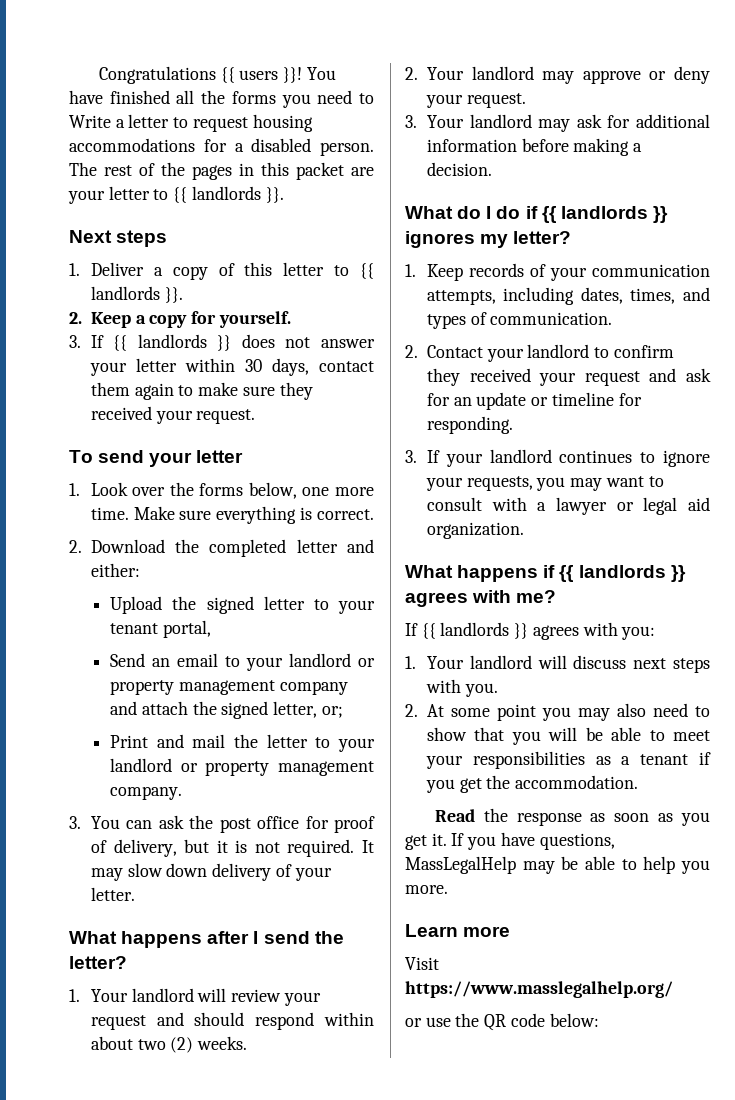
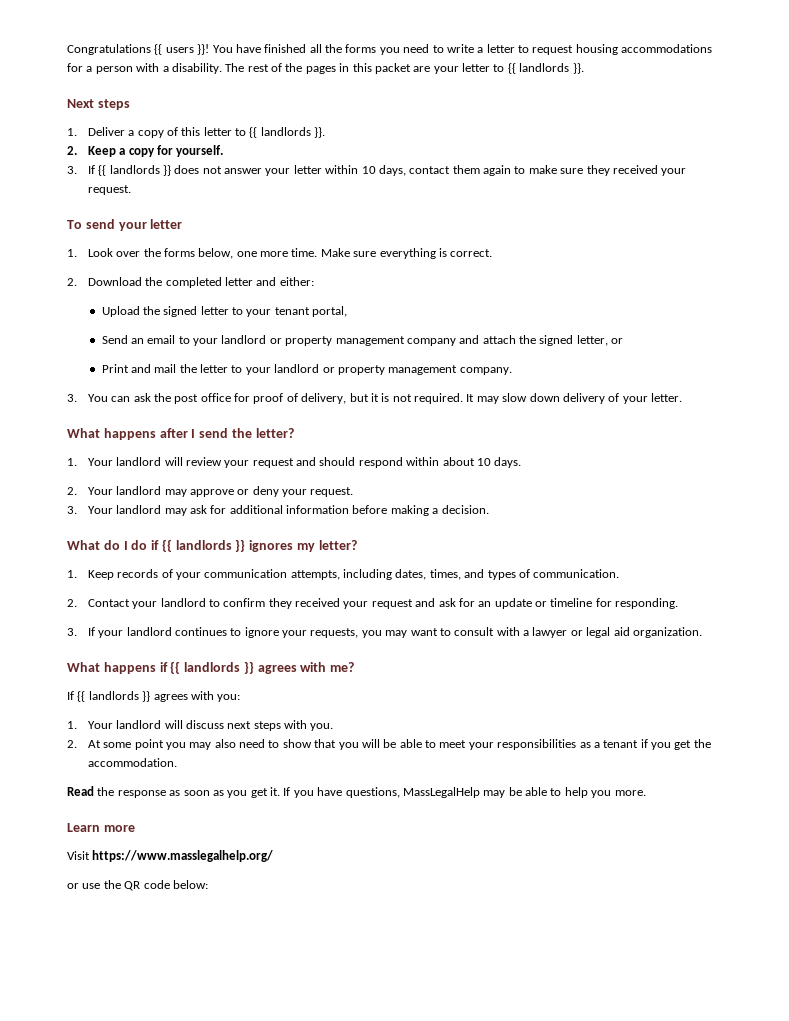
[69,115,111,128] Write -> [446,44,474,53] write
[251,138,374,156] disabled person. -> [95,63,222,74] person with a disability.
[244,359,262,372] 30 -> [361,166,376,174] 10
[321,706,343,718] or; -> [611,338,624,344] or
[137,1036,248,1053] two (2) weeks. -> [476,457,522,468] 10 days.

